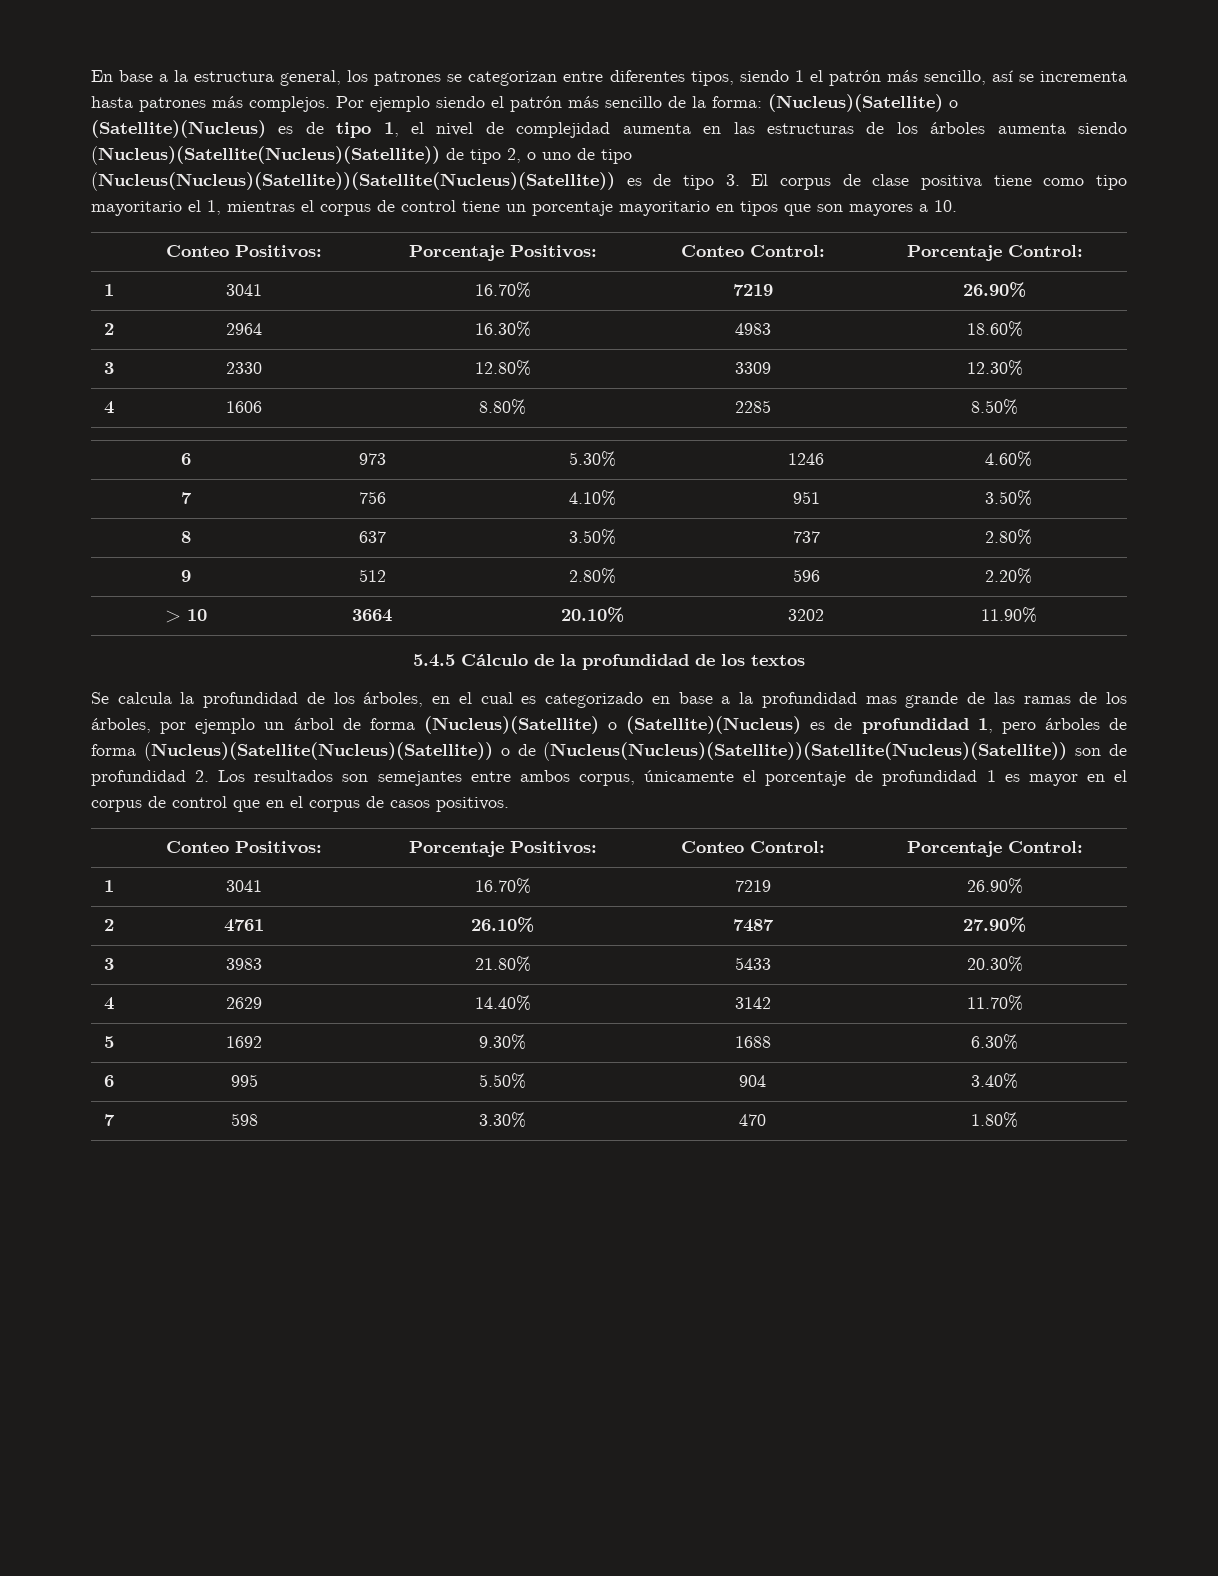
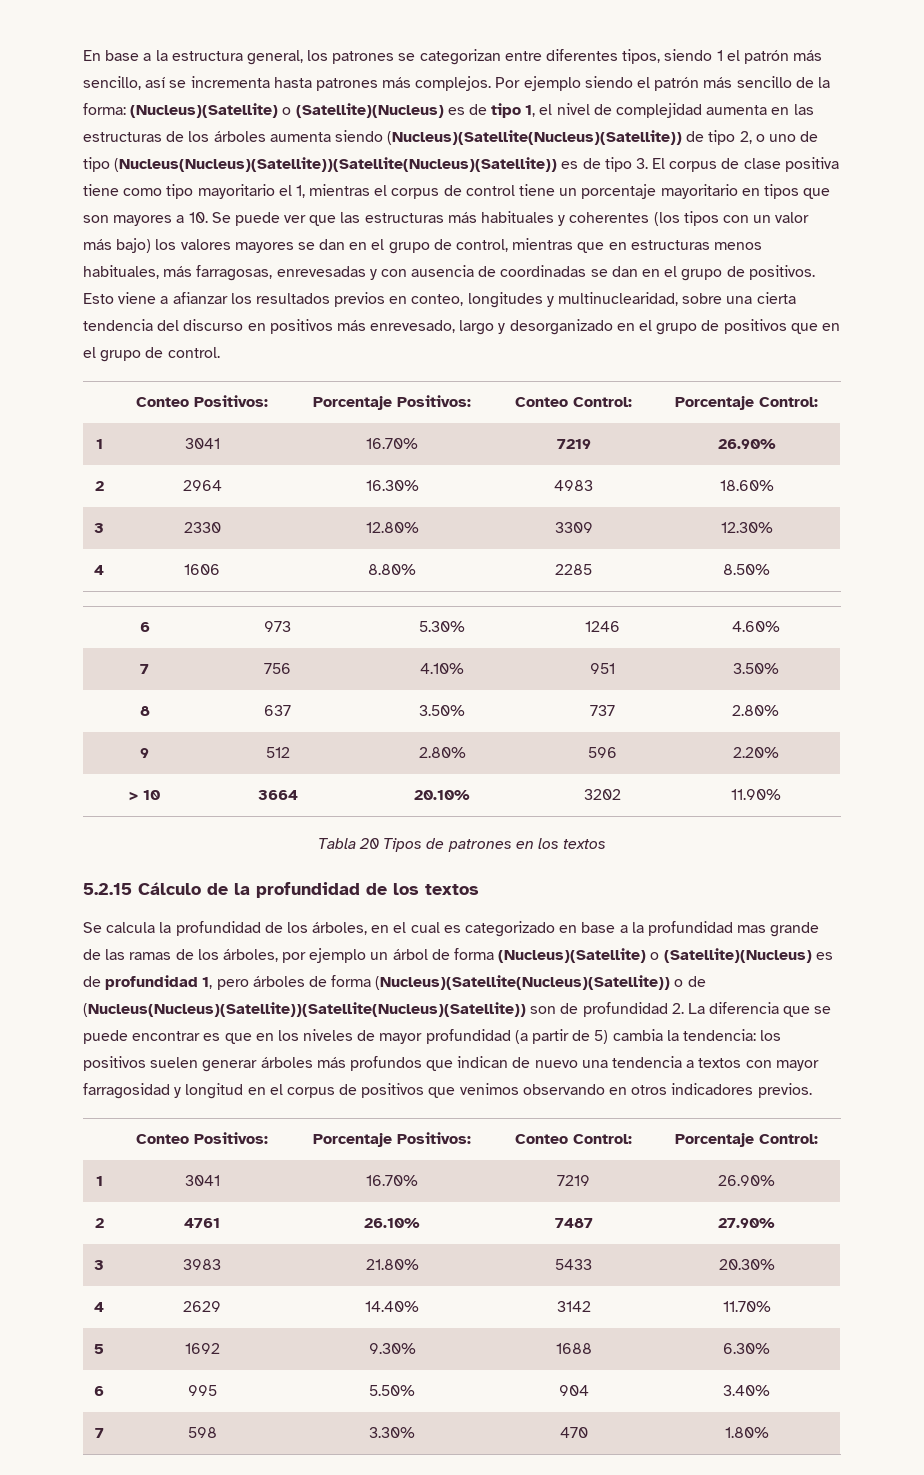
(957, 206) none -> [211,211,810,226] [83,238,762,254] [83,265,815,281] [83,292,796,308] [83,319,840,335] [83,347,220,362] Se puede ver que las estructuras más habituales y coherentes (los tipos con un valor más bajo) los valores mayores se dan en el grupo de control, mientras que en estructuras menos habituales, más farragosas, enrevesadas y con ausencia de coordinadas se dan en el grupo de positivos. Esto viene a afianzar los resultados previos en conteo, longitudes y multinuclearidad, sobre una cierta tendencia del discurso en positivos más enrevesado, largo y desorganizado en el grupo de positivos que en el grupo de control.
[413,654,455,667] 5.4.5 -> [317,838,607,852] [83,883,132,895] Tabla 20 Tipos de patrones en los textos // 5.2.15
[218,770,1127,786] [91,796,509,812] Los resultados son semejantes entre ambos corpus, únicamente el porcentaje de profundidad 1 es mayor en el corpus de control que en el corpus de casos positivos. -> [687,1002,832,1017] [83,1029,782,1044] [83,1056,819,1072] [83,1083,812,1099] La diferencia que se puede encontrar es que en los niveles de mayor profundidad (a partir de 5) cambia la tendencia: los positivos suelen generar árboles más profundos que indican de nuevo una tendencia a textos con mayor farragosidad y longitud en el corpus de positivos que venimos observando en otros indicadores previos.

